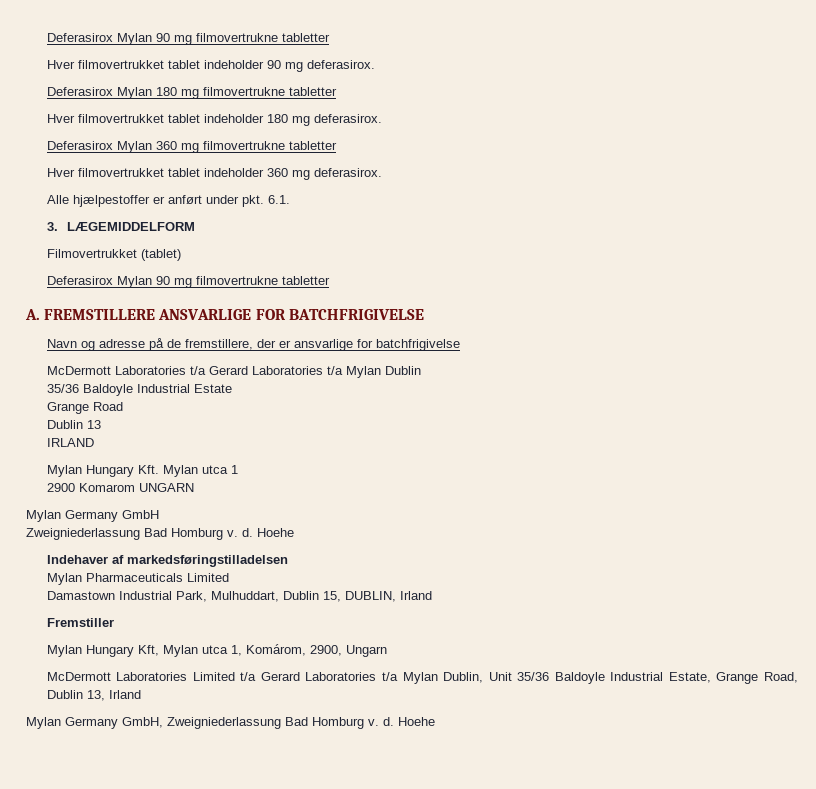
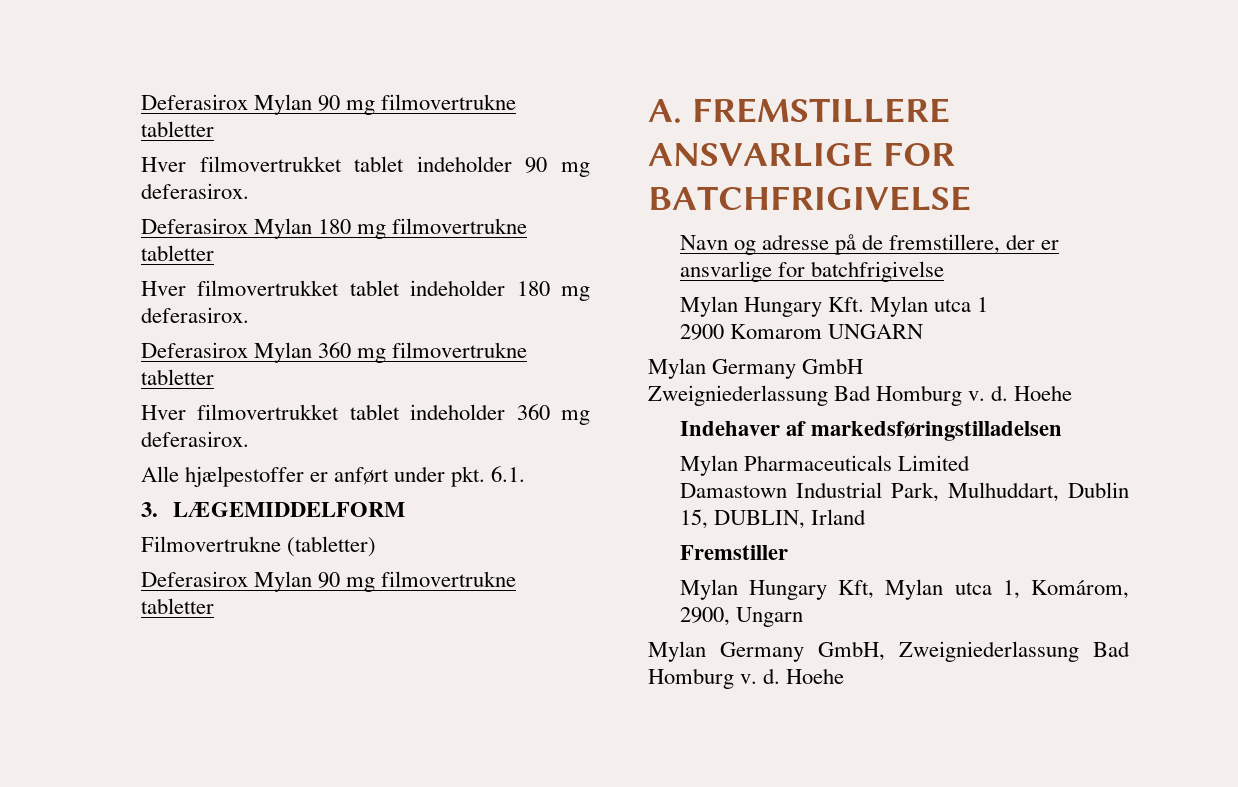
[46,249,181,261] Filmovertrukket (tablet) -> [140,536,376,557] Filmovertrukne (tabletter)
[46,366,421,378] [46,384,232,396] [46,402,123,414] [46,420,101,429] [46,438,94,447] // McDermott Laboratories t/a Gerard Laboratories t/a Mylan Dublin // 35/36 Baldoyle Industrial Estate // Grange Road // Dublin 13 // IRLAND -> (945, 271) none
[46,672,798,684] [46,690,141,701] // McDermott Laboratories Limited t/a Gerard Laboratories t/a Mylan Dublin, Unit 35/36 Baldoyle Industrial Estate, Grange Road, Dublin 13, Irland -> (803, 617) none

